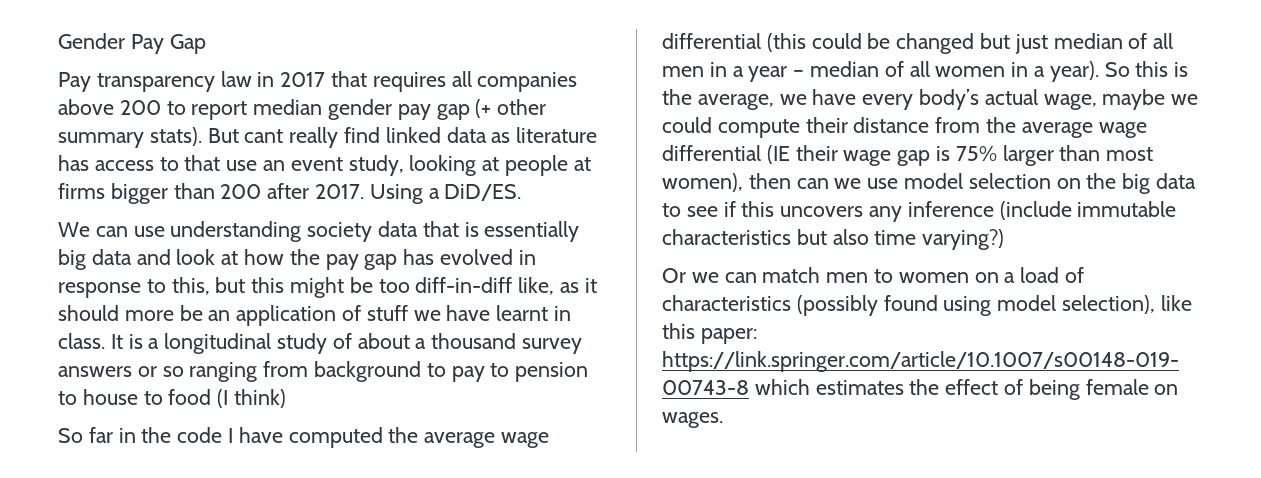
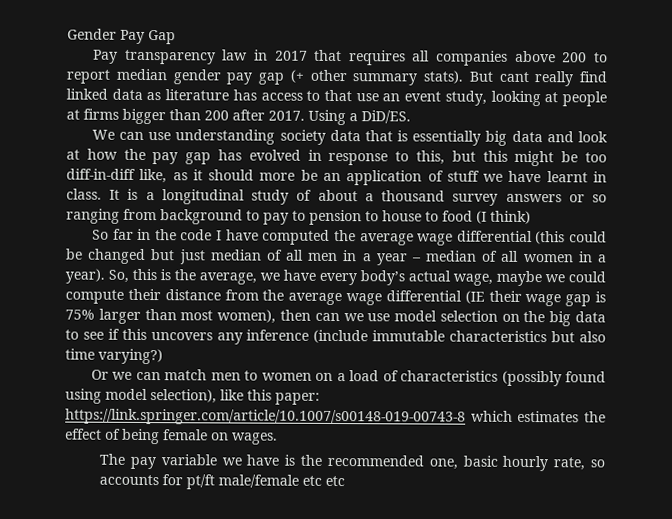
[1104,62,1130,77] So -> [108,269,129,283] So,
(723, 420) none -> [99,453,605,472] [99,474,346,490] // The pay variable we have is the recommended one, basic hourly rate, so accounts for pt/ft male/female etc etc

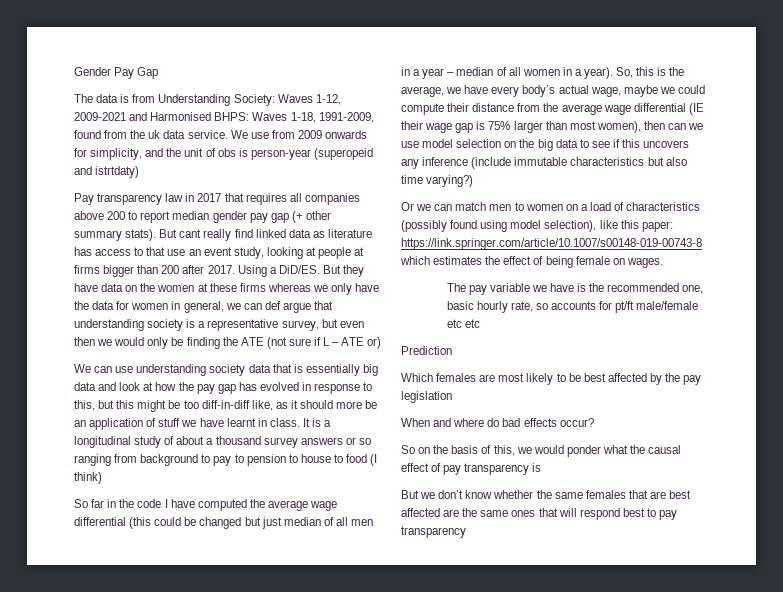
(176, 37) none -> [74,94,341,106] [74,112,374,123] [74,130,368,139] [74,148,373,160] [74,166,140,178] // The data is from Understanding Society: Waves 1-12, 2009-2021 and Harmonised BHPS: Waves 1-18, 1991-2009, found from the uk data service. We use from 2009 onwards for simplicity, and the unit of obs is person-year (superopeid and istrtdaty)
(411, 117) none -> [322,265,365,277] [74,283,380,295] [74,301,334,313] [74,319,364,331] [74,337,382,349] But they have data on the women at these firms whereas we only have the data for women in general, we can def argue that understanding society is a representative survey, but even then we would only be finding the ATE (not sure if L – ATE or)
(346, 481) none -> [401,346,452,355] [401,373,702,385] [401,391,452,403] [401,418,594,427] [401,445,682,457] [401,463,542,475] [401,490,692,499] [401,508,678,520] [401,526,466,538] // Prediction // Which females are most likely to be best affected by the pay legislation // When and where do bad effects occur? // So on the basis of this, we would ponder what the causal effect of pay transparency is // But we don’t know whether the same females that are best affected are the same ones that will respond best to pay transparency

